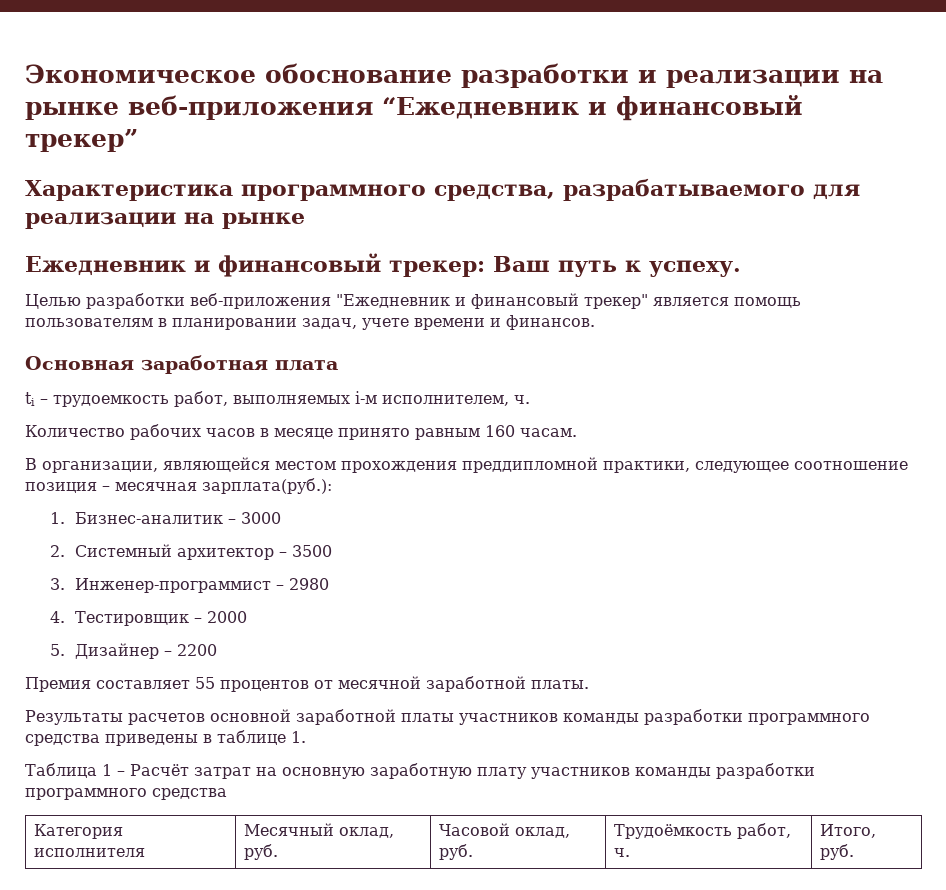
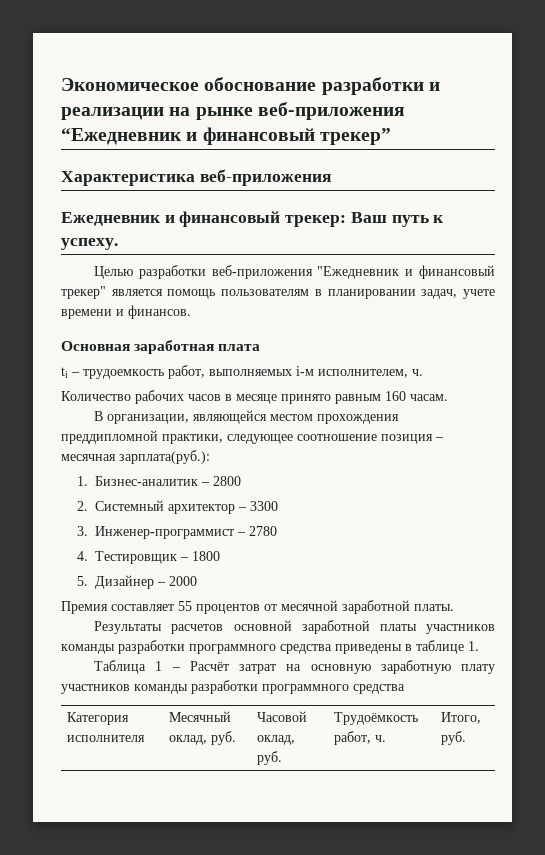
[241,178,860,201] [25,212,305,229] программного средства, разрабатываемого для реализации на рынке -> [199,169,331,186] веб-приложения
[241,512,282,524] 3000 -> [212,476,241,486] 2800
[292,545,333,557] 3500 -> [249,501,278,511] 3300
[289,578,330,590] 2980 -> [248,526,277,536] 2780
[207,611,248,623] 2000 -> [191,551,220,561] 1800
[177,644,218,656] 2200 -> [168,576,197,586] 2000

